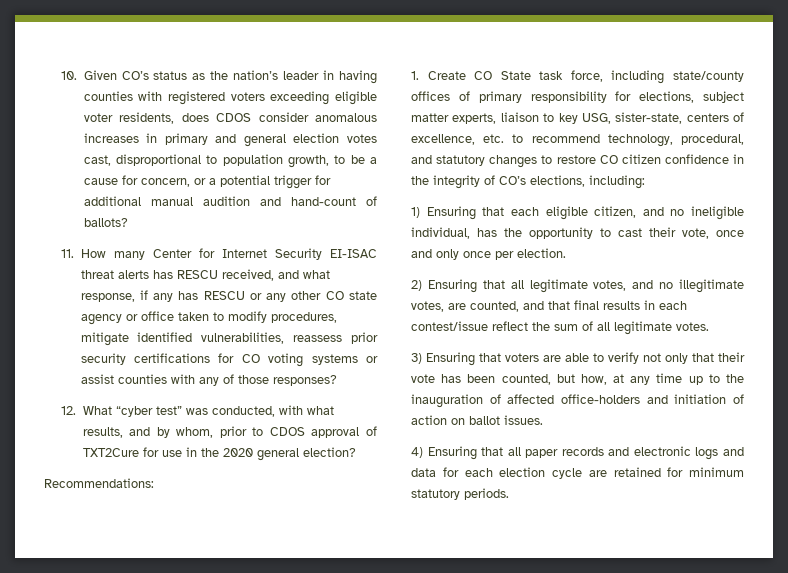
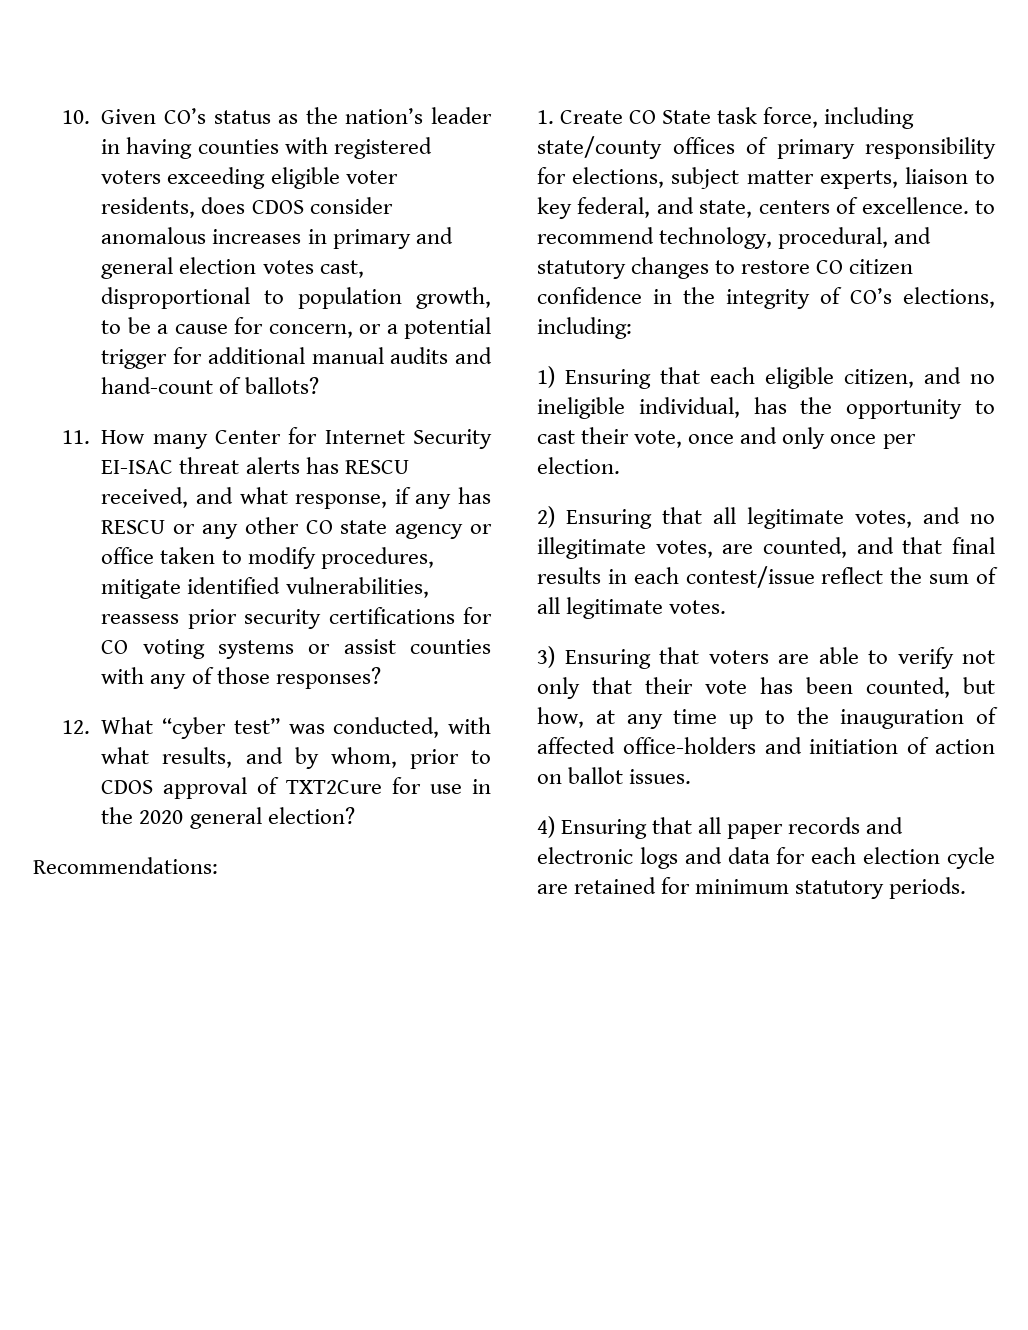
[202,196,250,206] audition -> [390,347,449,364] audits
[581,112,744,124] [411,134,505,145] USG, sister-state, centers of excellence, etc. -> [577,197,969,218] federal, and state, centers of excellence.

